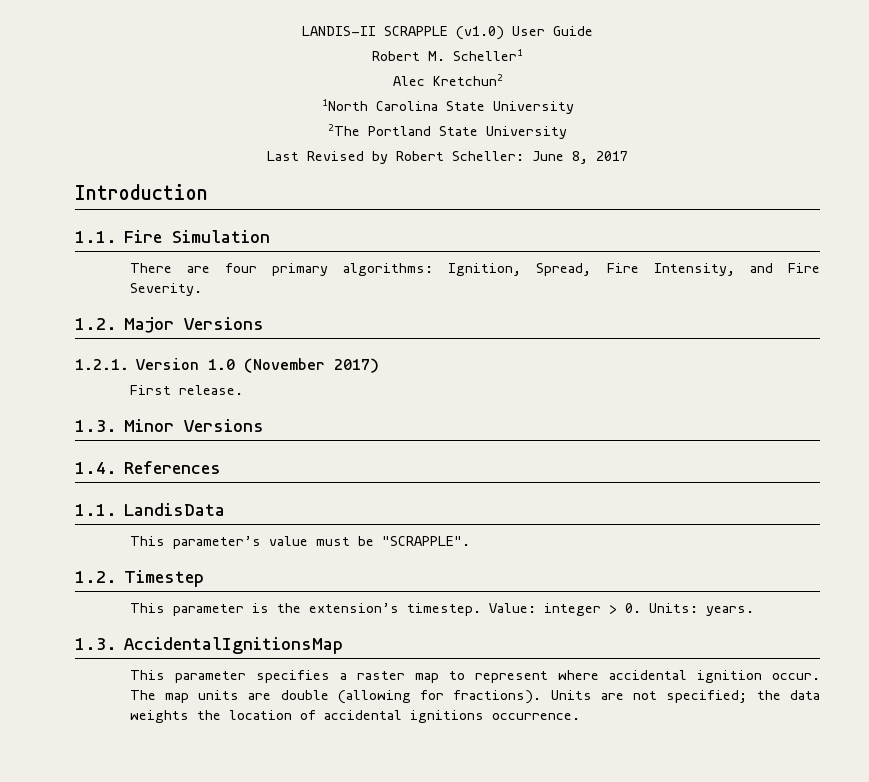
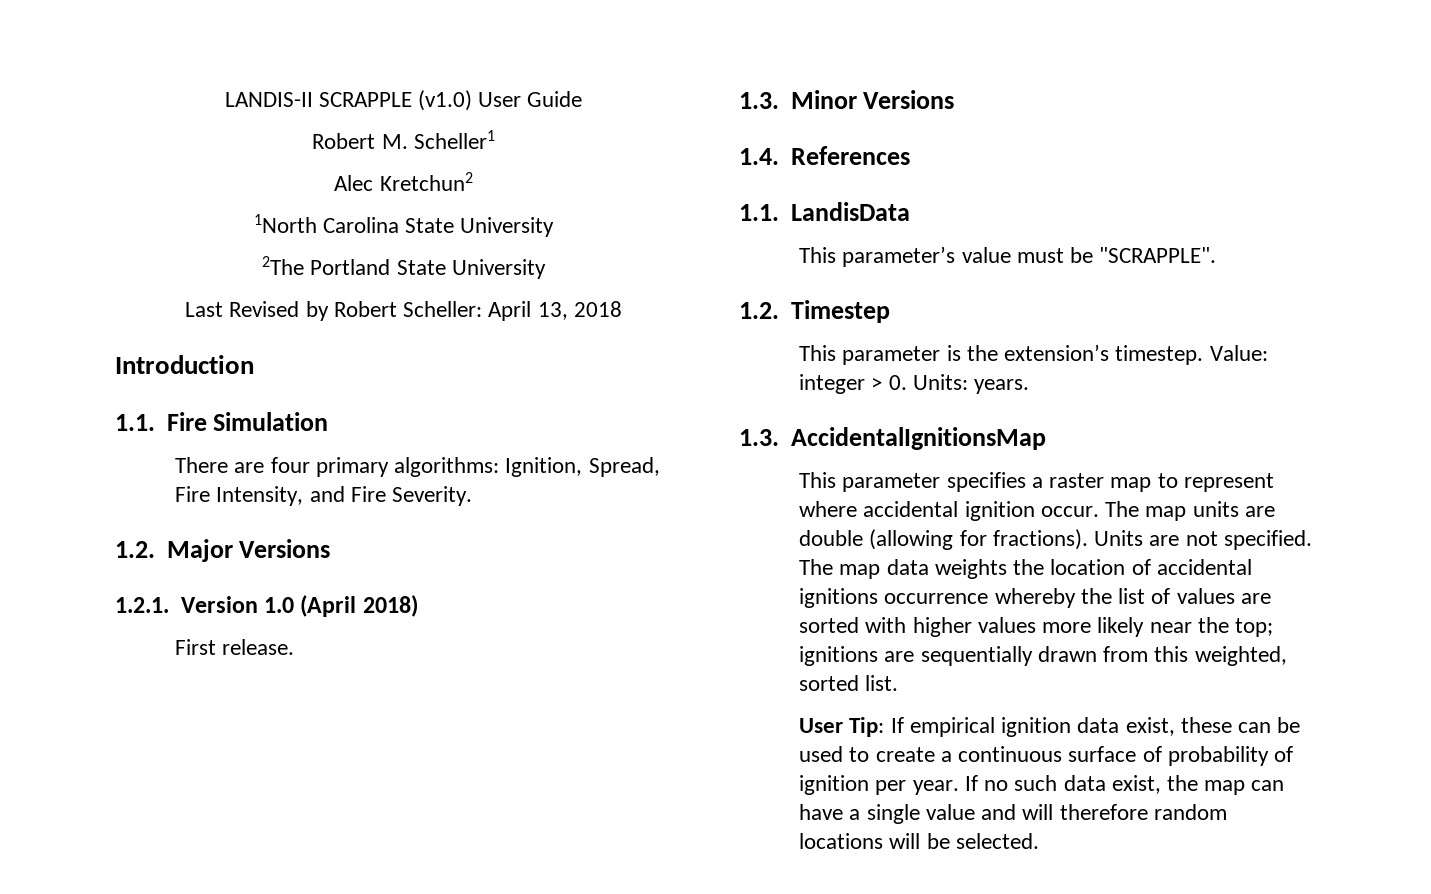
[532,151,628,164] June 8, 2017 -> [488,301,622,321] April 13, 2018
[244,358,380,373] (November 2017) -> [300,595,418,617] (April 2018)
[666,690,781,703] specified; the -> [1223,530,1312,550] [799,559,881,579] specified. The map
[491,713,580,720] occurrence. -> [884,588,1271,608] [799,617,1273,637] [799,646,1287,666] [799,675,899,691] [799,717,1301,737] [799,746,1293,766] [799,775,1285,795] [799,804,1227,824] [799,833,1039,849] occurrence whereby the list of values are sorted with higher values more likely near the top; ignitions are sequentially drawn from this weighted, sorted list. // User Tip: If empirical ignition data exist, these can be used to create a continuous surface of probability of ignition per year. If no such data exist, the map can have a single value and will therefore random locations will be selected.

